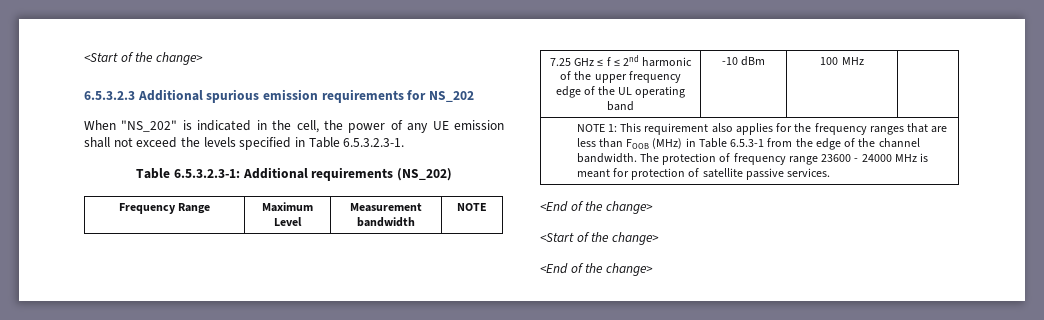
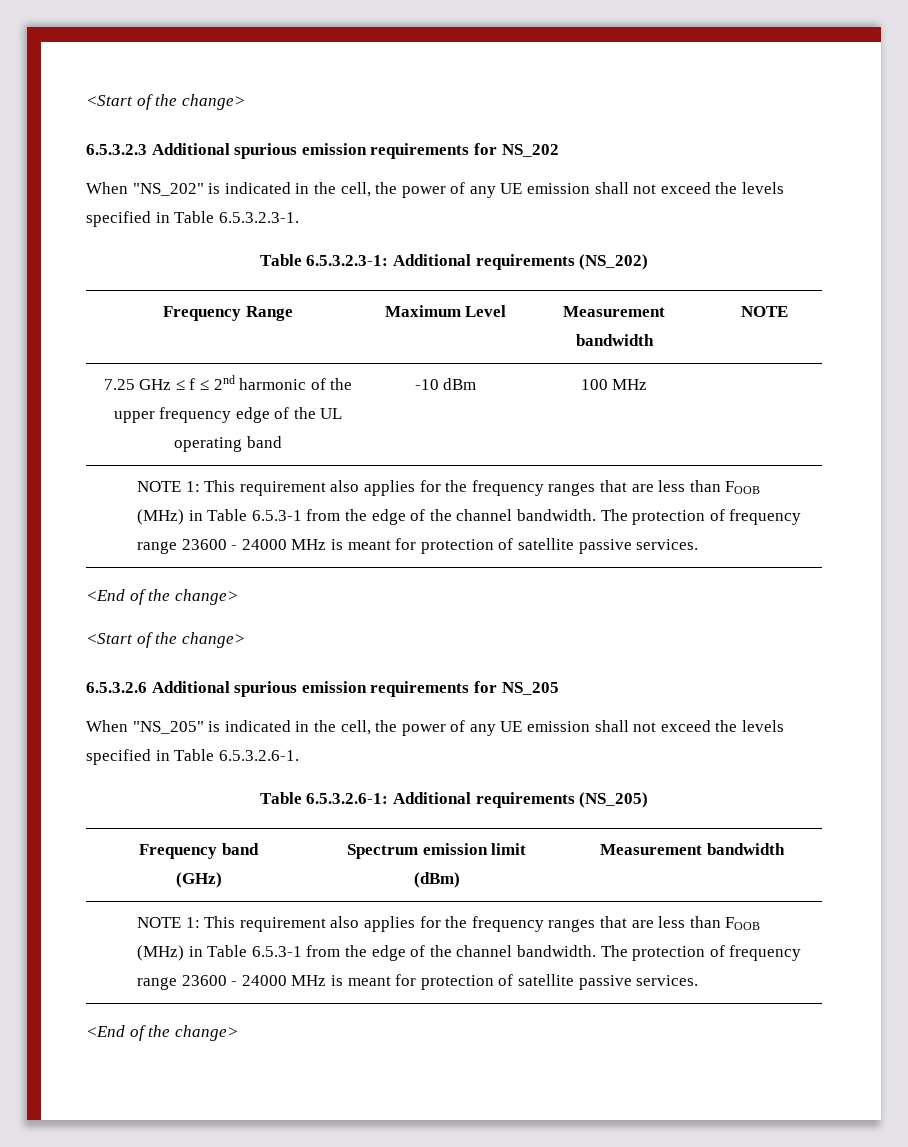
(659, 238) none -> [86,681,559,697] [86,720,785,736] [86,749,299,765] [259,792,649,808] [139,843,259,859] [175,872,222,888] [346,843,527,859] [413,872,460,888] [600,843,785,855] [137,916,761,932] [137,945,802,961] [137,974,699,990] // 6.5.3.2.6 Additional spurious emission requirements for NS_205 // When "NS_205" is indicated in the cell, the power of any UE emission shall not exceed the levels specified in Table 6.5.3.2.6-1. // Table 6.5.3.2.6-1: Additional requirements (NS_205) // Frequency band // (GHz) | Spectrum emission limit (dBm) | Measurement bandwidth // NOTE 1: This requirement also applies for the frequency ranges that are less than FOOB (MHz) in Table 6.5.3-1 from the edge of the channel bandwidth. The protection of frequency range 23600 - 24000 MHz is meant for protection of satellite passive services.

